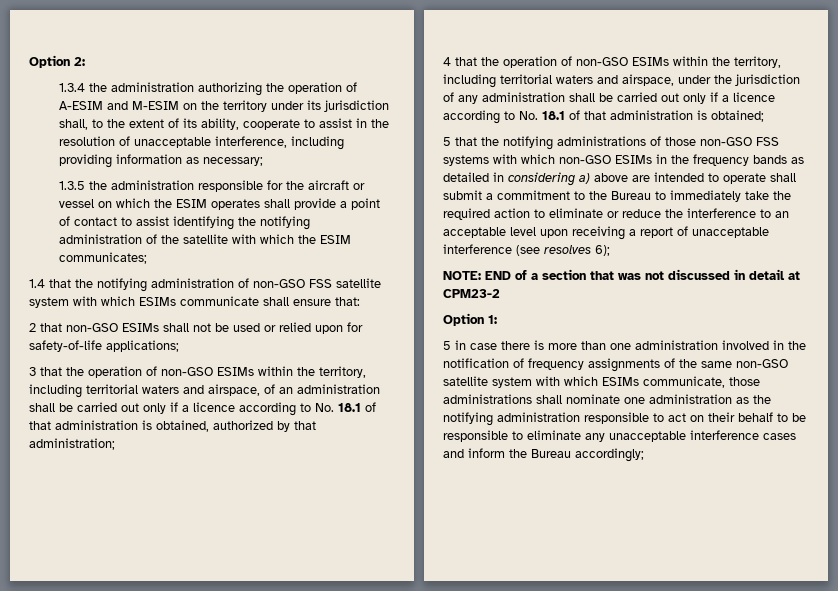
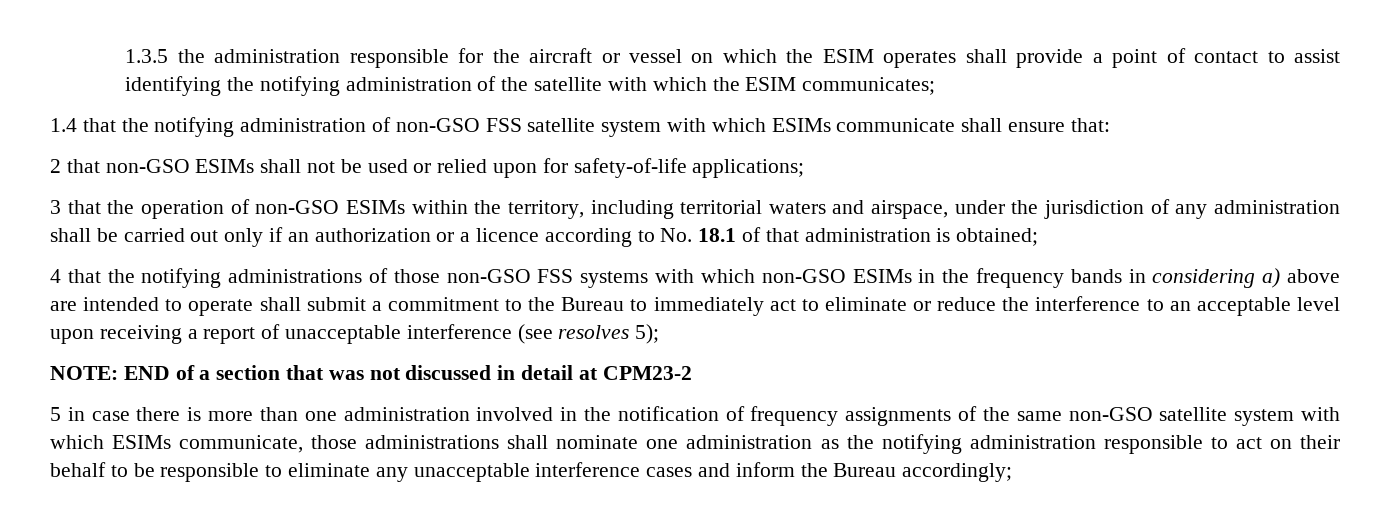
[29,55,85,68] [59,82,358,96] [59,100,390,112] [59,118,390,130] [59,136,345,150] [59,154,264,168] Option 2: // 1.3.4 the administration authorizing the operation of A-ESIM and M-ESIM on the territory under its jurisdiction shall, to the extent of its ability, cooperate to assist in the resolution of unacceptable interference, including providing information as necessary; // -> (125, 56) none
[264,384,380,394] [29,402,376,416] [29,420,316,432] [29,438,115,450] [443,56,781,68] [443,74,674,88] of an administration shall be carried out only if a licence according to No. 18.1 of that administration is obtained, authorized by that administration; // 4 that the operation of non-GSO ESIMs within the territory, including territorial waters and airspace, -> (949, 209) none
(718, 97) none -> [287,228,455,242] an authorization or
[443,137,451,146] 5 -> [50,269,61,283] 4
[791,157,804,164] [443,172,489,182] as detailed -> (1122, 276) none
[745,191,791,200] [443,208,530,220] take the required action -> [769,299,796,311] act
[595,245,610,256] 6); -> [635,324,660,344] 5);
[443,313,497,326] // Option 1: -> (692, 373) none

